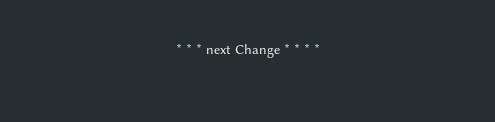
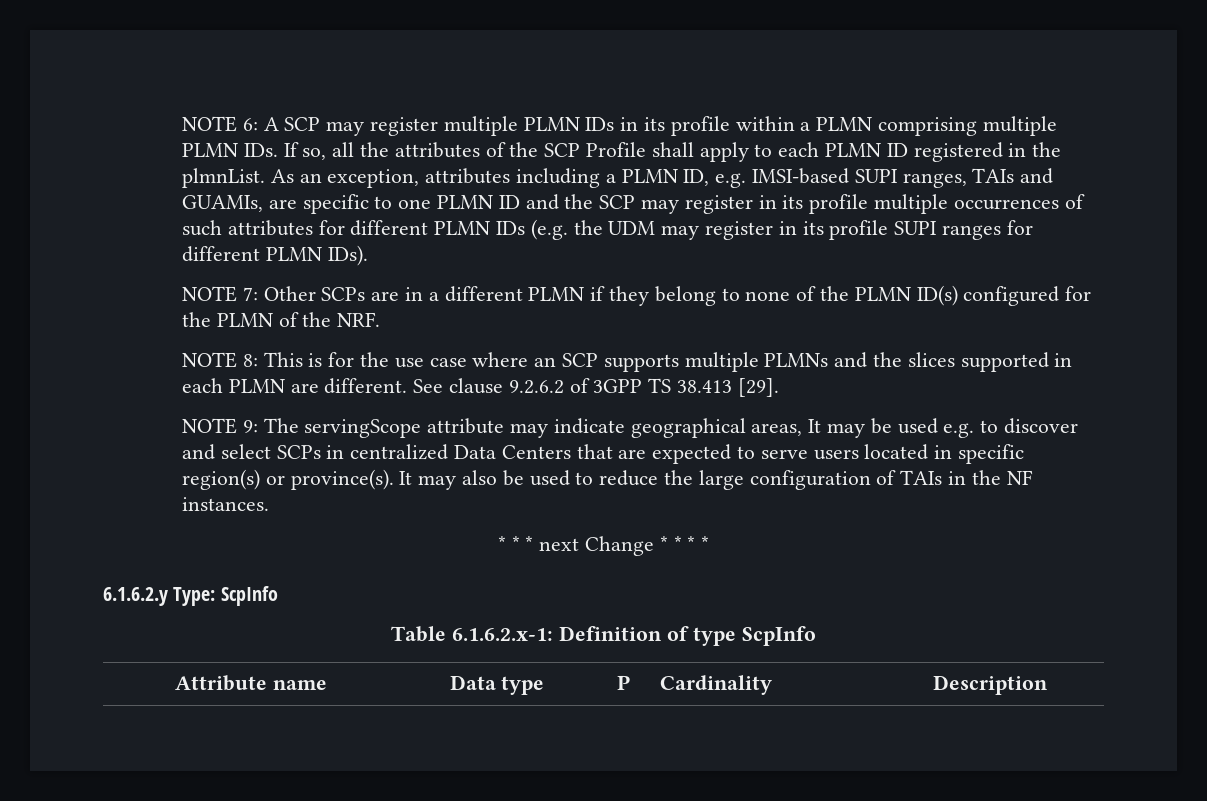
(175, 48) none -> [181,116,1057,136] [181,142,1062,162] [181,168,1054,188] [181,194,1085,214] [181,219,1033,240] [181,245,368,266] [181,285,1092,306] [181,312,381,327] [181,352,1073,372] [181,378,779,397] [181,418,1078,438] [181,444,1024,464] [181,469,1033,490] [181,497,269,511] NOTE 6: A SCP may register multiple PLMN IDs in its profile within a PLMN comprising multiple PLMN IDs. If so, all the attributes of the SCP Profile shall apply to each PLMN ID registered in the plmnList. As an exception, attributes including a PLMN ID, e.g. IMSI-based SUPI ranges, TAIs and GUAMIs, are specific to one PLMN ID and the SCP may register in its profile multiple occurrences of such attributes for different PLMN IDs (e.g. the UDM may register in its profile SUPI ranges for different PLMN IDs). // NOTE 7: Other SCPs are in a different PLMN if they belong to none of the PLMN ID(s) configured for the PLMN of the NRF. // NOTE 8: This is for the use case where an SCP supports multiple PLMNs and the slices supported in each PLMN are different. See clause 9.2.6.2 of 3GPP TS 38.413 [29]. // NOTE 9: The servingScope attribute may indicate geographical areas, It may be used e.g. to discover and select SCPs in centralized Data Centers that are expected to serve users located in specific region(s) or province(s). It may also be used to reduce the large configuration of TAIs in the NF instances. //
(320, 48) none -> [103,586,278,606] [391,626,816,646] [175,675,327,691] [449,675,545,695] [617,675,630,690] [660,675,773,695] [932,675,1048,695] // 6.1.6.2.y Type: ScpInfo // Table 6.1.6.2.x-1: Definition of type ScpInfo // Attribute name | Data type | P | Cardinality | Description

